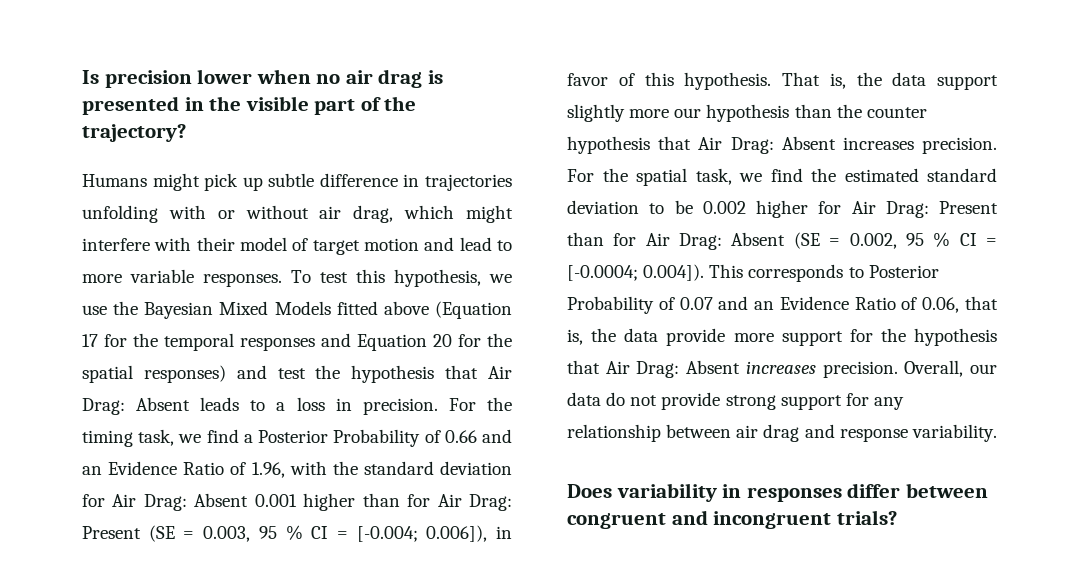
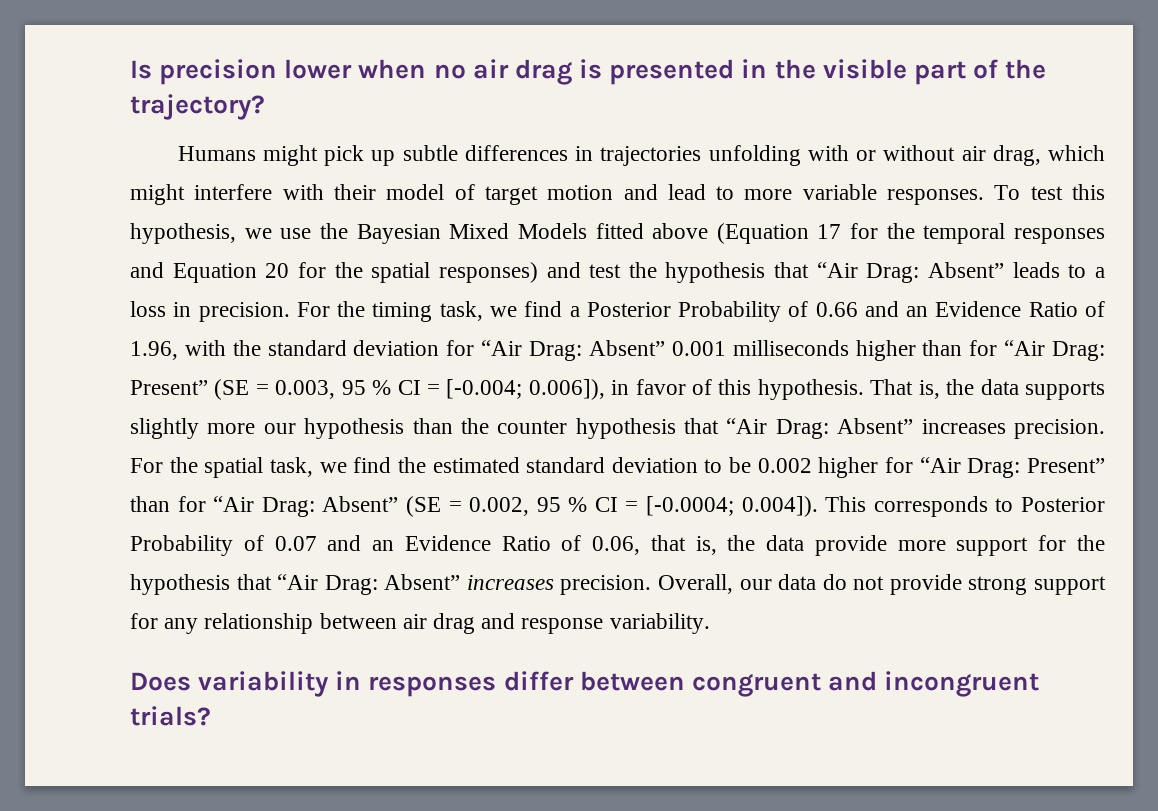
[319,173,398,187] difference -> [464,145,568,161] differences
[487,366,512,379] [82,397,191,415] Air Drag: Absent -> [816,262,1005,283] “Air Drag: Absent”
[112,493,512,511] [82,526,141,539] Air Drag: Absent 0.001 higher than for Air Drag: Present -> [481,340,1105,361] [130,380,208,395] “Air Drag: Absent” 0.001 milliseconds higher than for “Air Drag: Present”
[937,75,998,90] support -> [1025,381,1106,400] supports
[698,136,836,154] Air Drag: Absent -> [726,418,914,439] “Air Drag: Absent”
[851,201,998,218] [567,232,786,250] Air Drag: Present than for Air Drag: Absent -> [919,457,1105,478] [130,496,399,517] “Air Drag: Present” than for “Air Drag: Absent”
[605,360,741,378] Air Drag: Absent -> [277,574,461,595] “Air Drag: Absent”

